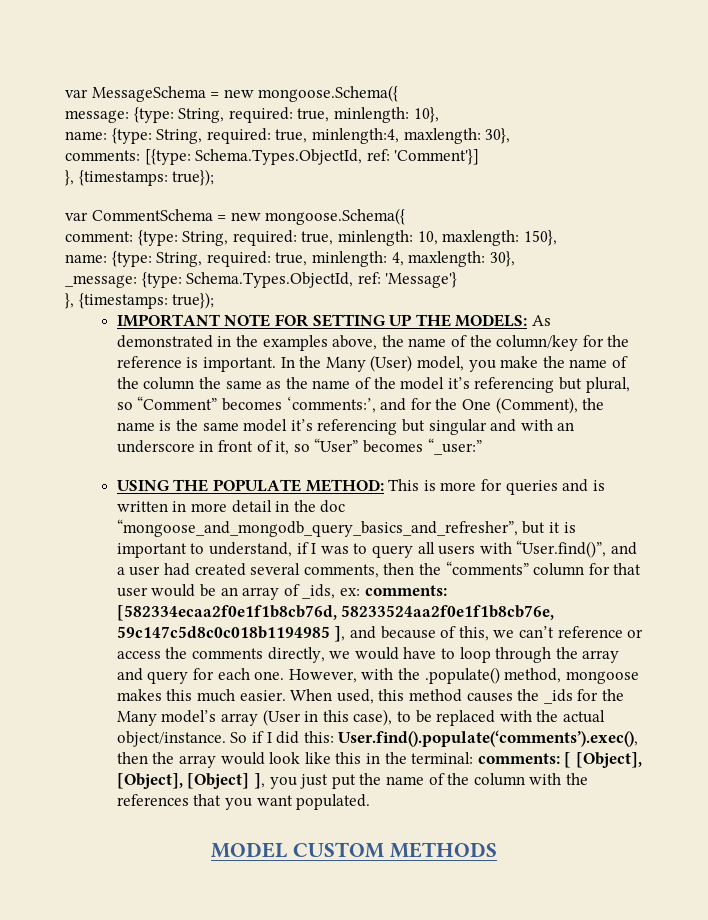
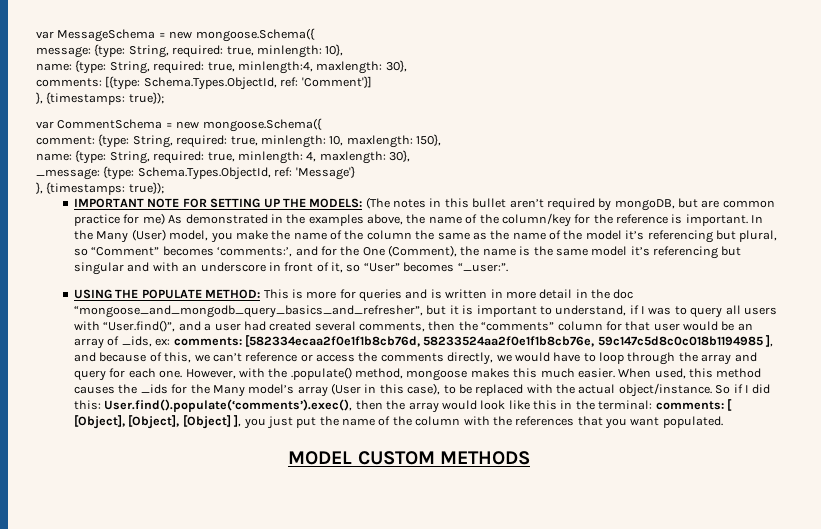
(528, 320) none -> [365,197,775,211] [74,213,165,226] (The notes in this bullet aren’t required by mongoDB, but are common practice for me)
[427,438,482,455] “_user:” -> [457,263,508,272] “_user:”.

